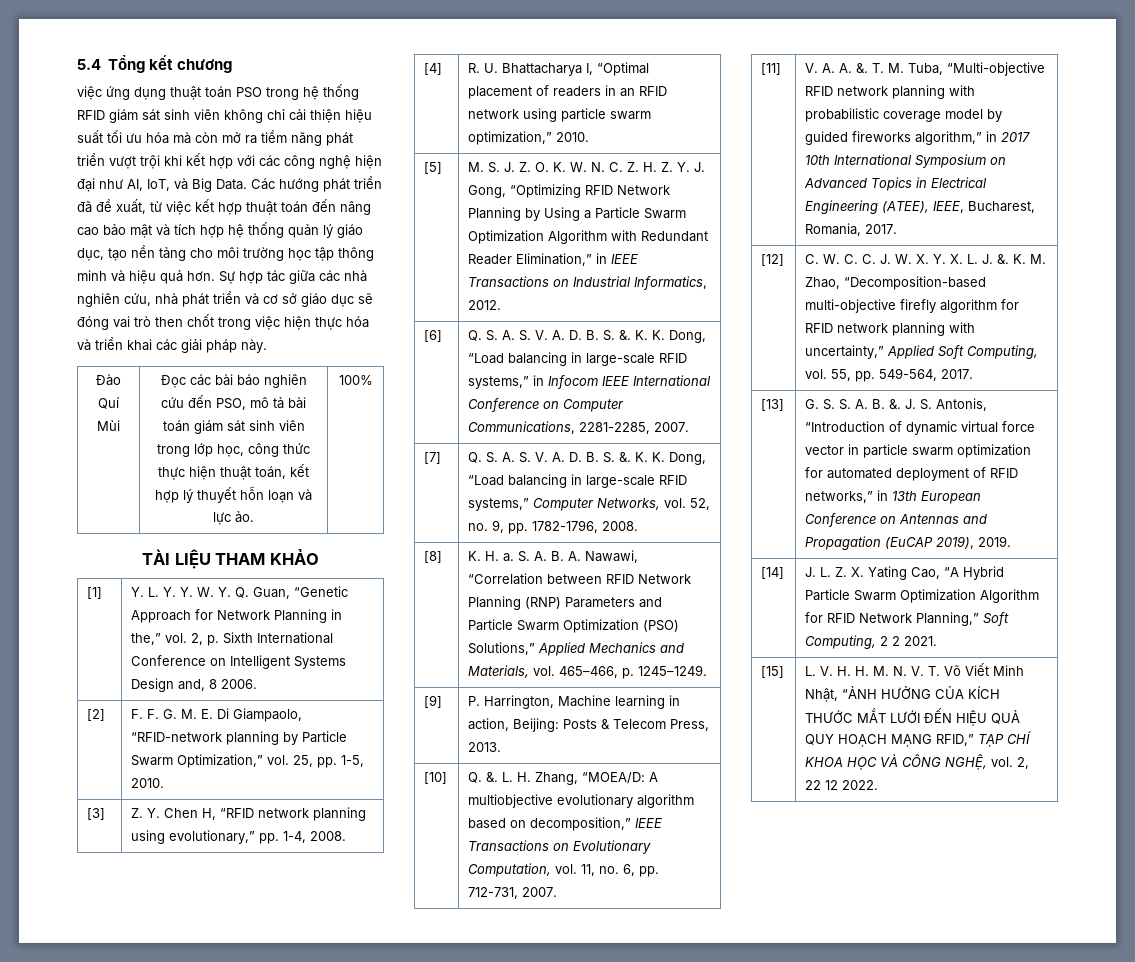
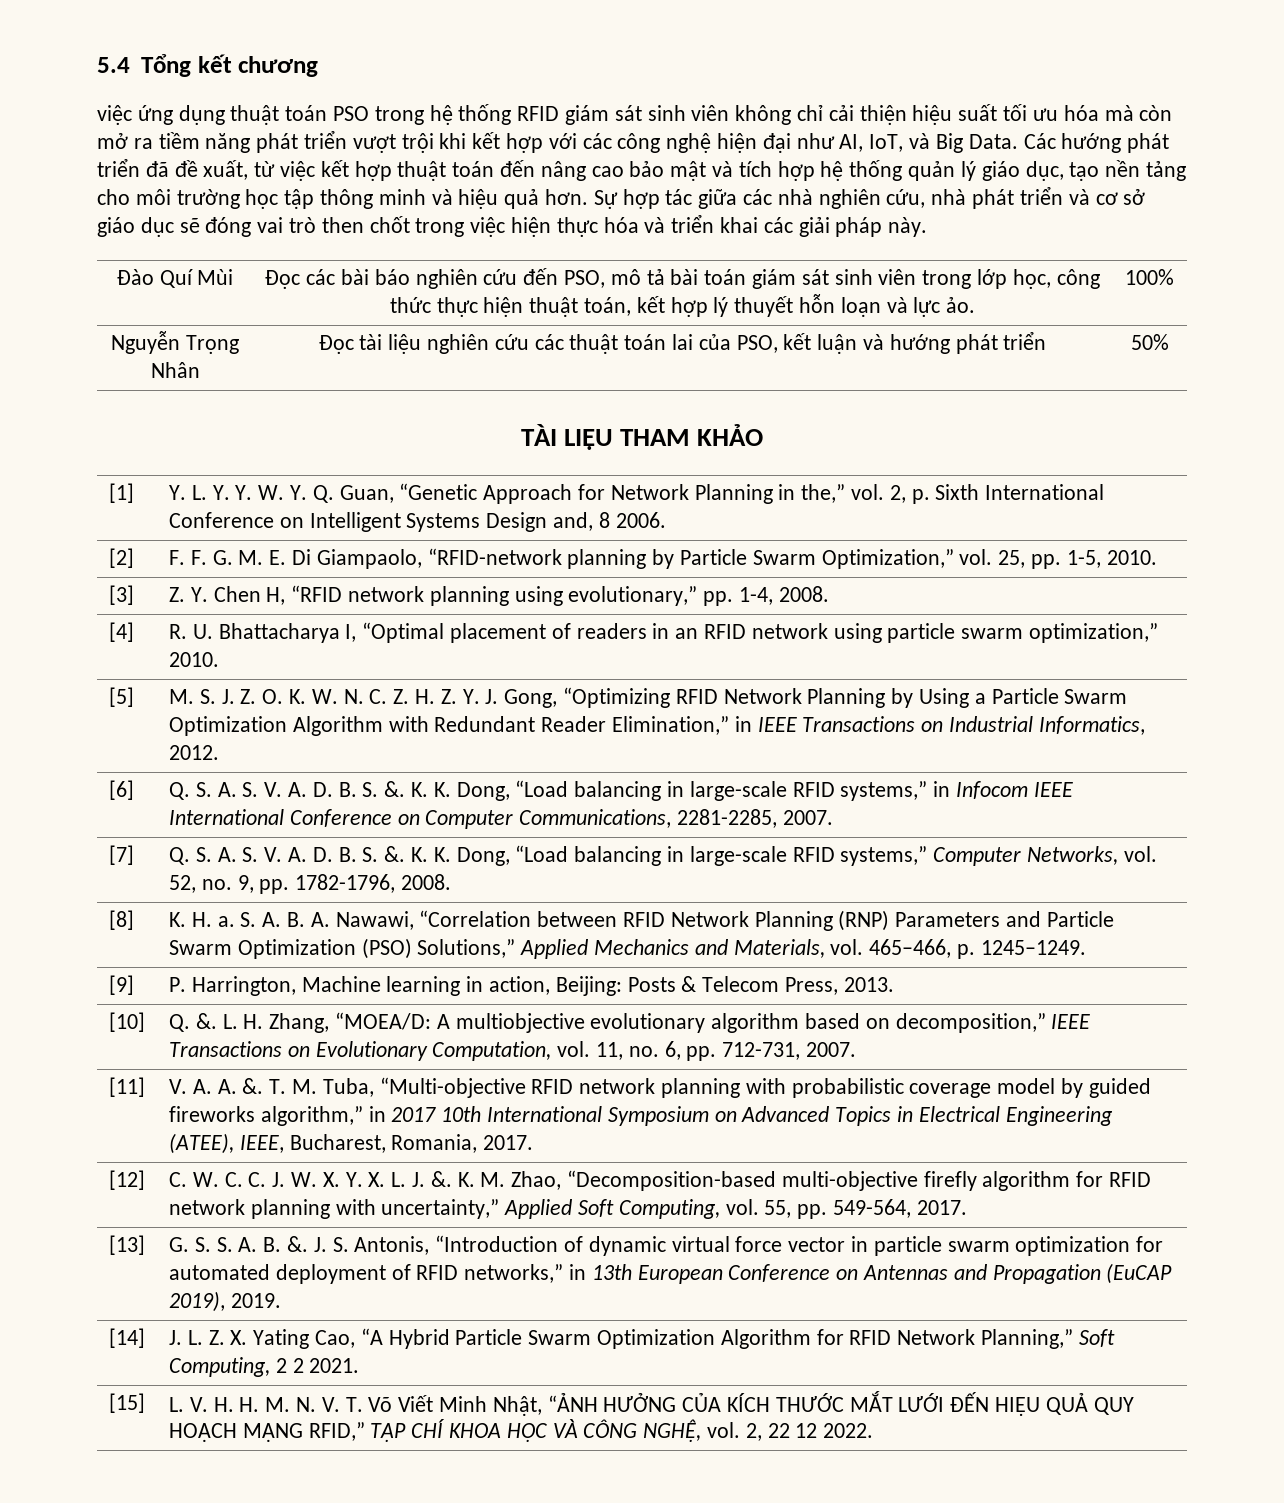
(373, 380) none -> [111,331,239,354] [150,362,200,378] [318,332,1047,354] [1130,334,1169,350] // Nguyễn Trọng Nhân | Đọc tài liệu nghiên cứu các thuật toán lai của PSO, kết luận và hướng phát triển | 50%

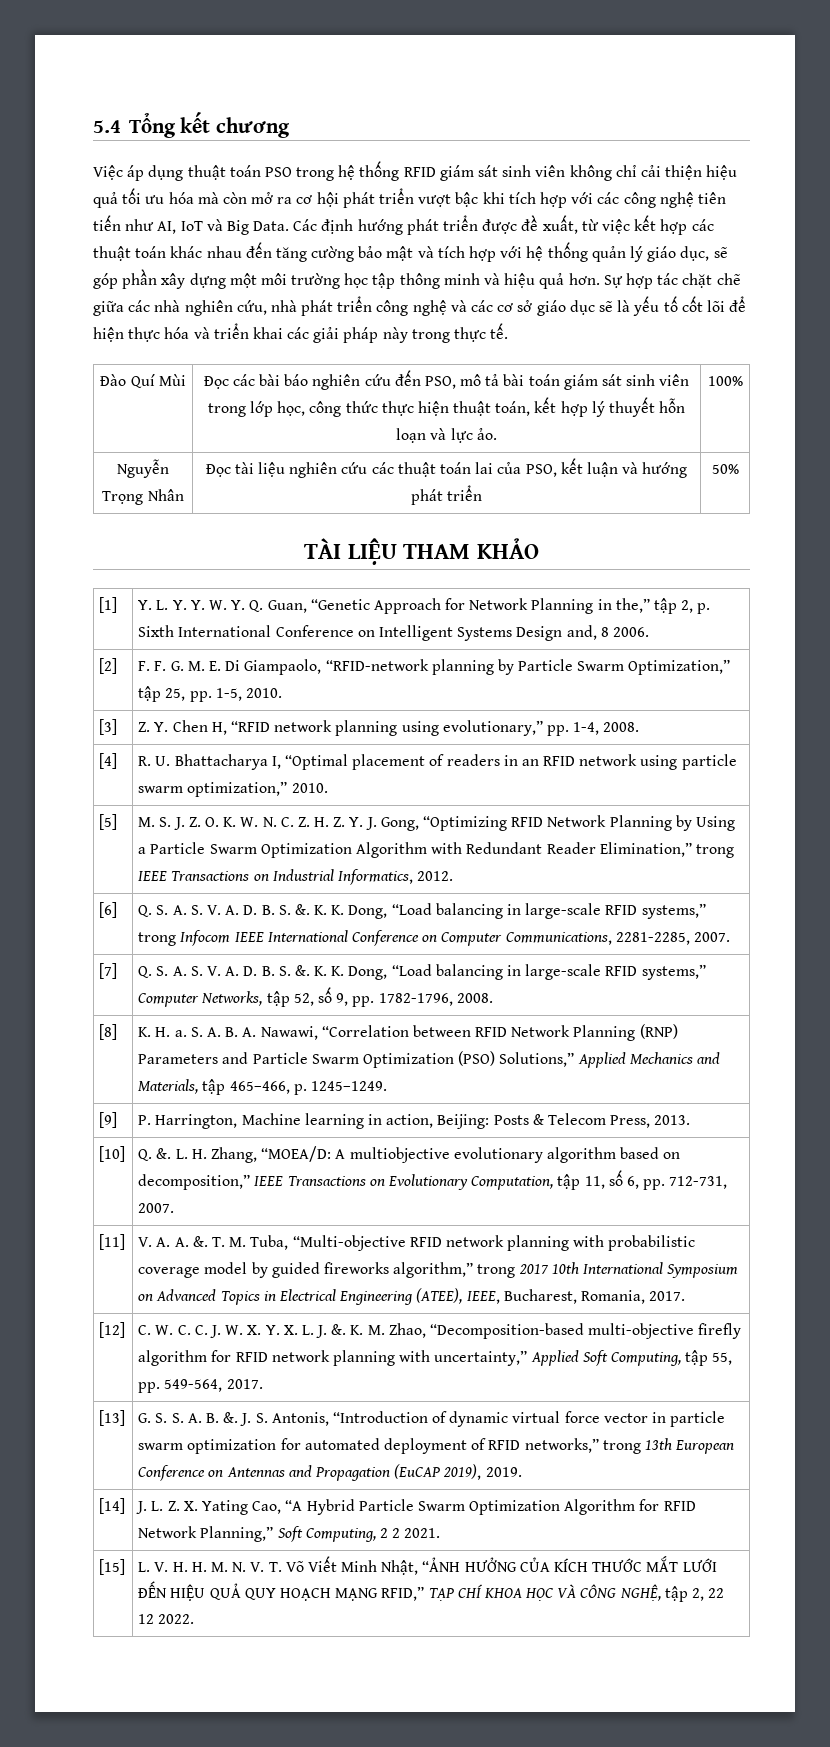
[97,105,173,125] việc ứng -> [93,165,145,181] Việc áp
[958,104,998,121] suất -> [93,192,118,208] quả
[158,132,251,153] tiềm năng -> [296,192,339,207] cơ hội
[401,132,501,153] trội khi kết -> [455,192,536,207] bậc khi tích
[717,133,791,153] hiện đại -> [697,192,726,204] [93,215,121,231] tiên tiến
[869,134,904,152] IoT, -> [180,221,203,231] IoT
[1061,133,1170,153] [97,159,169,177] hướng phát triển đã -> [321,215,518,235] định hướng phát triển được
[397,160,624,181] thuật toán đến nâng cao -> [691,219,714,231] [93,242,355,262] các thuật toán khác nhau đến tăng cường
(815, 171) none -> [500,246,523,258] với
[1069,160,1186,181] [97,189,130,205] tạo nền tảng cho -> [713,247,728,258] [93,269,257,289] sẽ góp phần xây dựng một
(693, 197) none -> [682,273,741,288] chặt chẽ
[1068,189,1090,205] và -> [376,300,494,316] công nghệ và các
[205,216,506,237] đóng vai trò then chốt trong việc -> [617,296,747,316] là yếu tố cốt lõi để
[888,217,928,237] này. -> [382,323,509,343] này trong thực tế.
[851,484,885,500] vol. -> [654,598,678,614] tập
[959,549,993,565] vol. -> [138,686,162,702] tập
[734,716,752,732] in -> [695,844,734,858] trong
[933,781,951,797] in -> [138,932,177,946] trong
[1123,846,1157,862] [168,875,232,893] vol. 52, no. -> [266,987,332,1007] tập 52, số
[830,939,864,955] vol. -> [202,1079,226,1095] tập
[557,1041,659,1060] vol. 11, no. -> [557,1170,623,1190] tập 11, số
[368,1106,386,1122] in -> [477,1264,516,1278] trong
[725,1199,759,1215] vol. -> [685,1350,709,1366] tập
[568,1264,586,1280] in -> [602,1440,641,1454] trong
[706,1422,740,1438] vol. -> [664,1586,688,1602] tập

